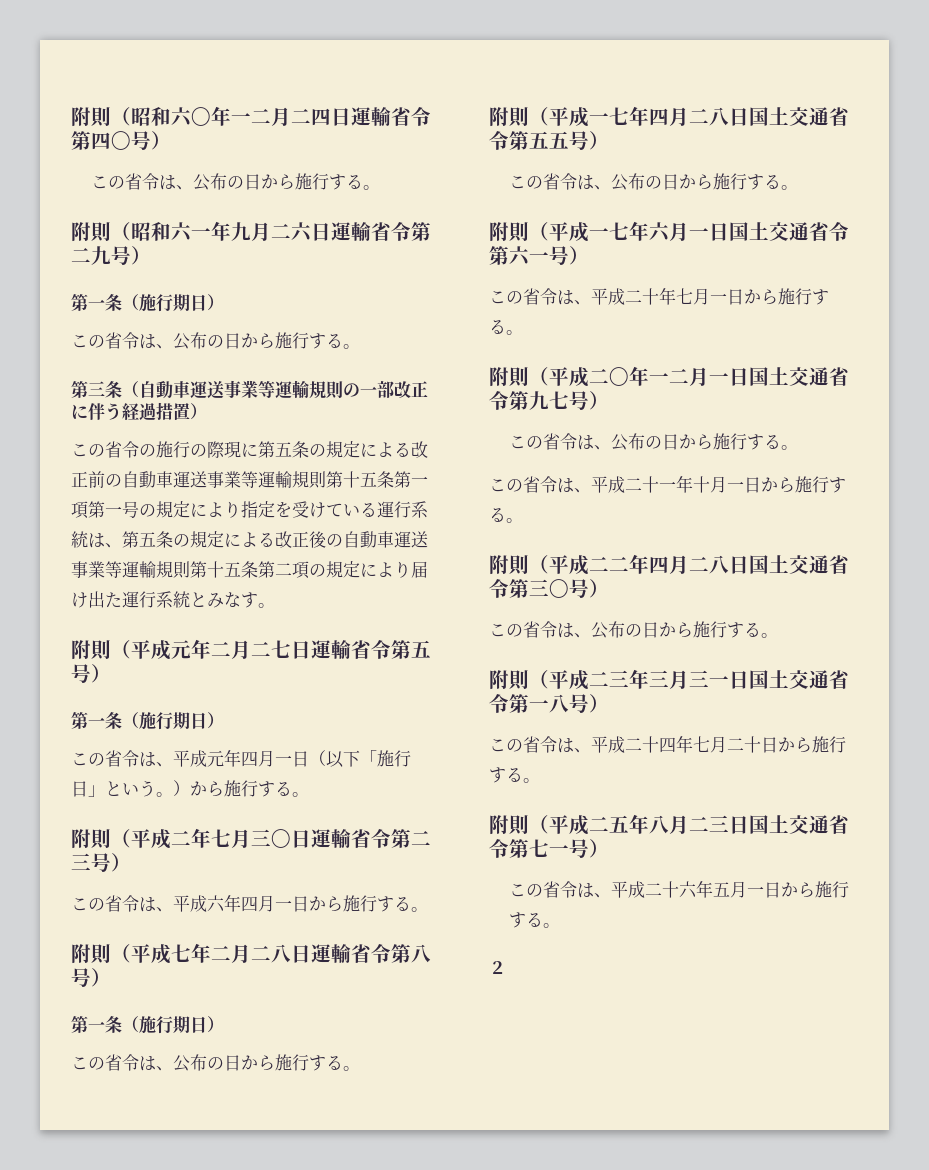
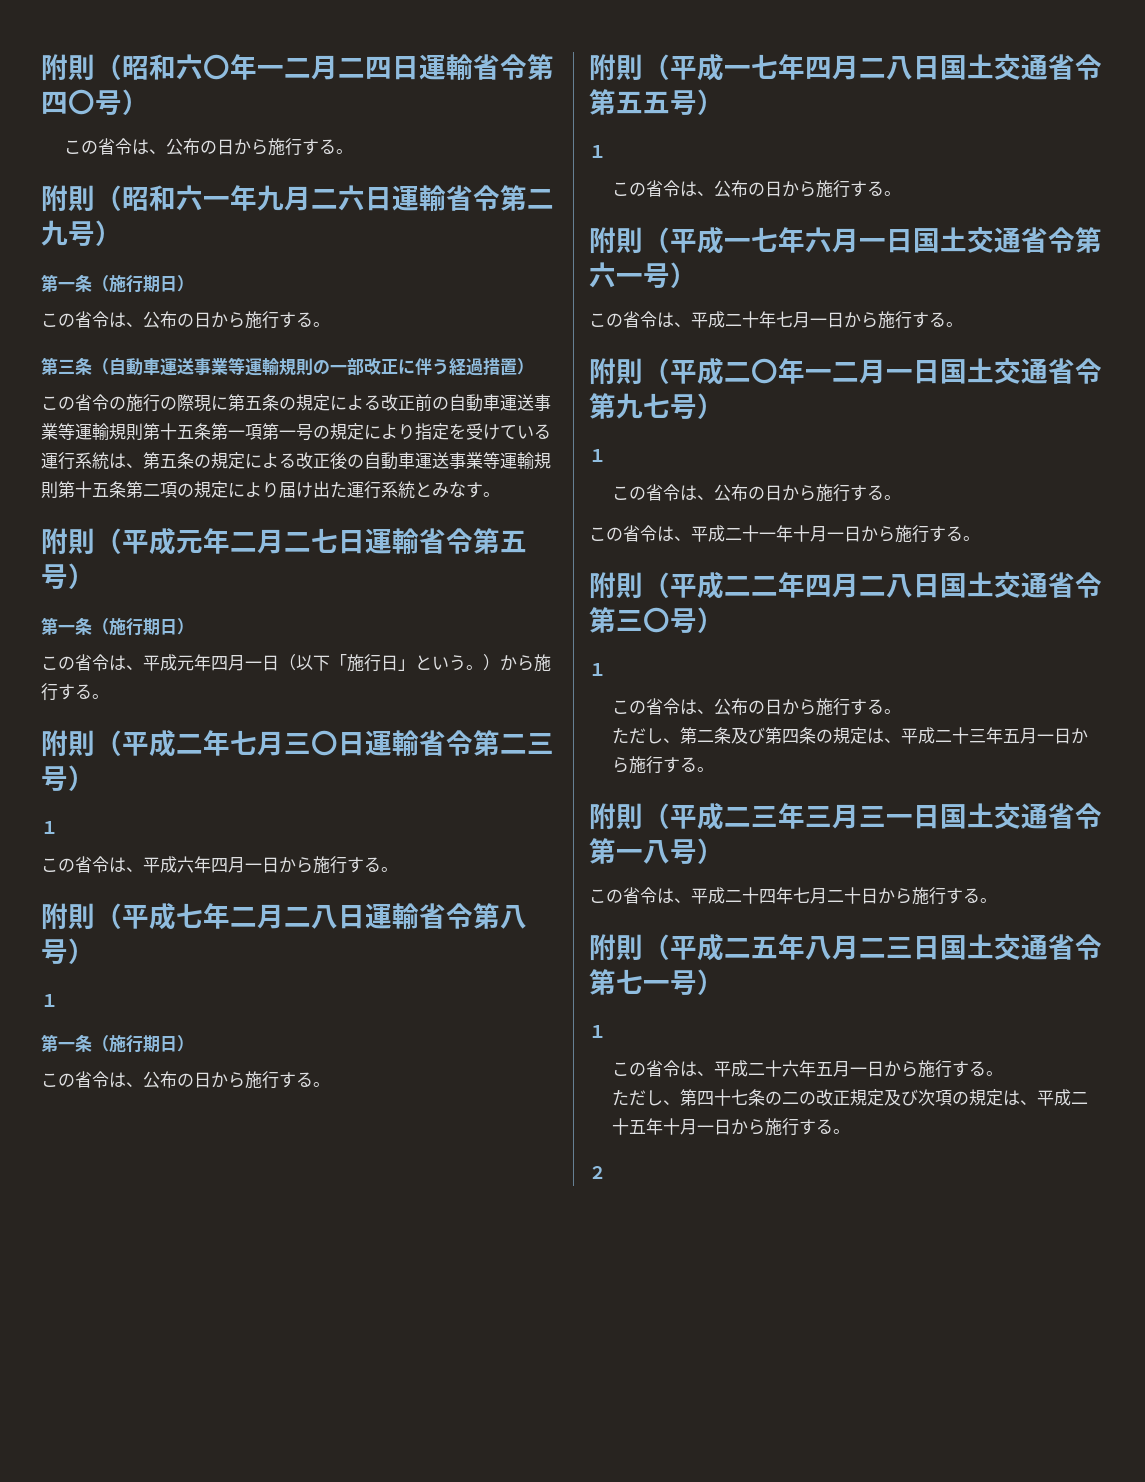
(131, 862) none -> [41,821,58,834] // １
(111, 977) none -> [41,994,58,1007] // １
(609, 140) none -> [589,145,606,158] // １
(609, 400) none -> [589,449,606,462] // １
[489,621,778,639] // この省令は、公布の日から施行する。 -> [589,663,606,676] [611,698,901,716] [611,727,1088,744] [611,756,714,774] // １ // この省令は、公布の日から施行する。 // ただし、第二条及び第四条の規定は、平成二十三年五月一日から施行する。
(609, 848) none -> [589,1025,606,1038] // １
(561, 925) none -> [611,1089,1088,1106] [611,1118,850,1136] // ただし、第四十七条の二の改正規定及び次項の規定は、平成二十五年十月一日から施行する。

